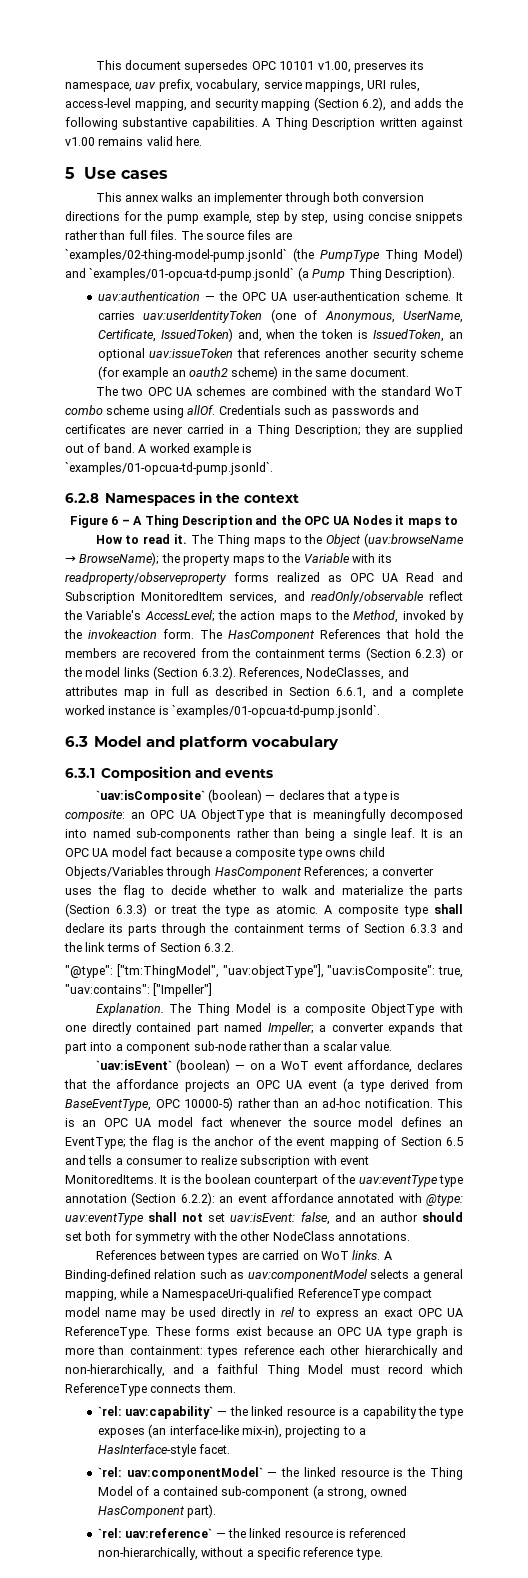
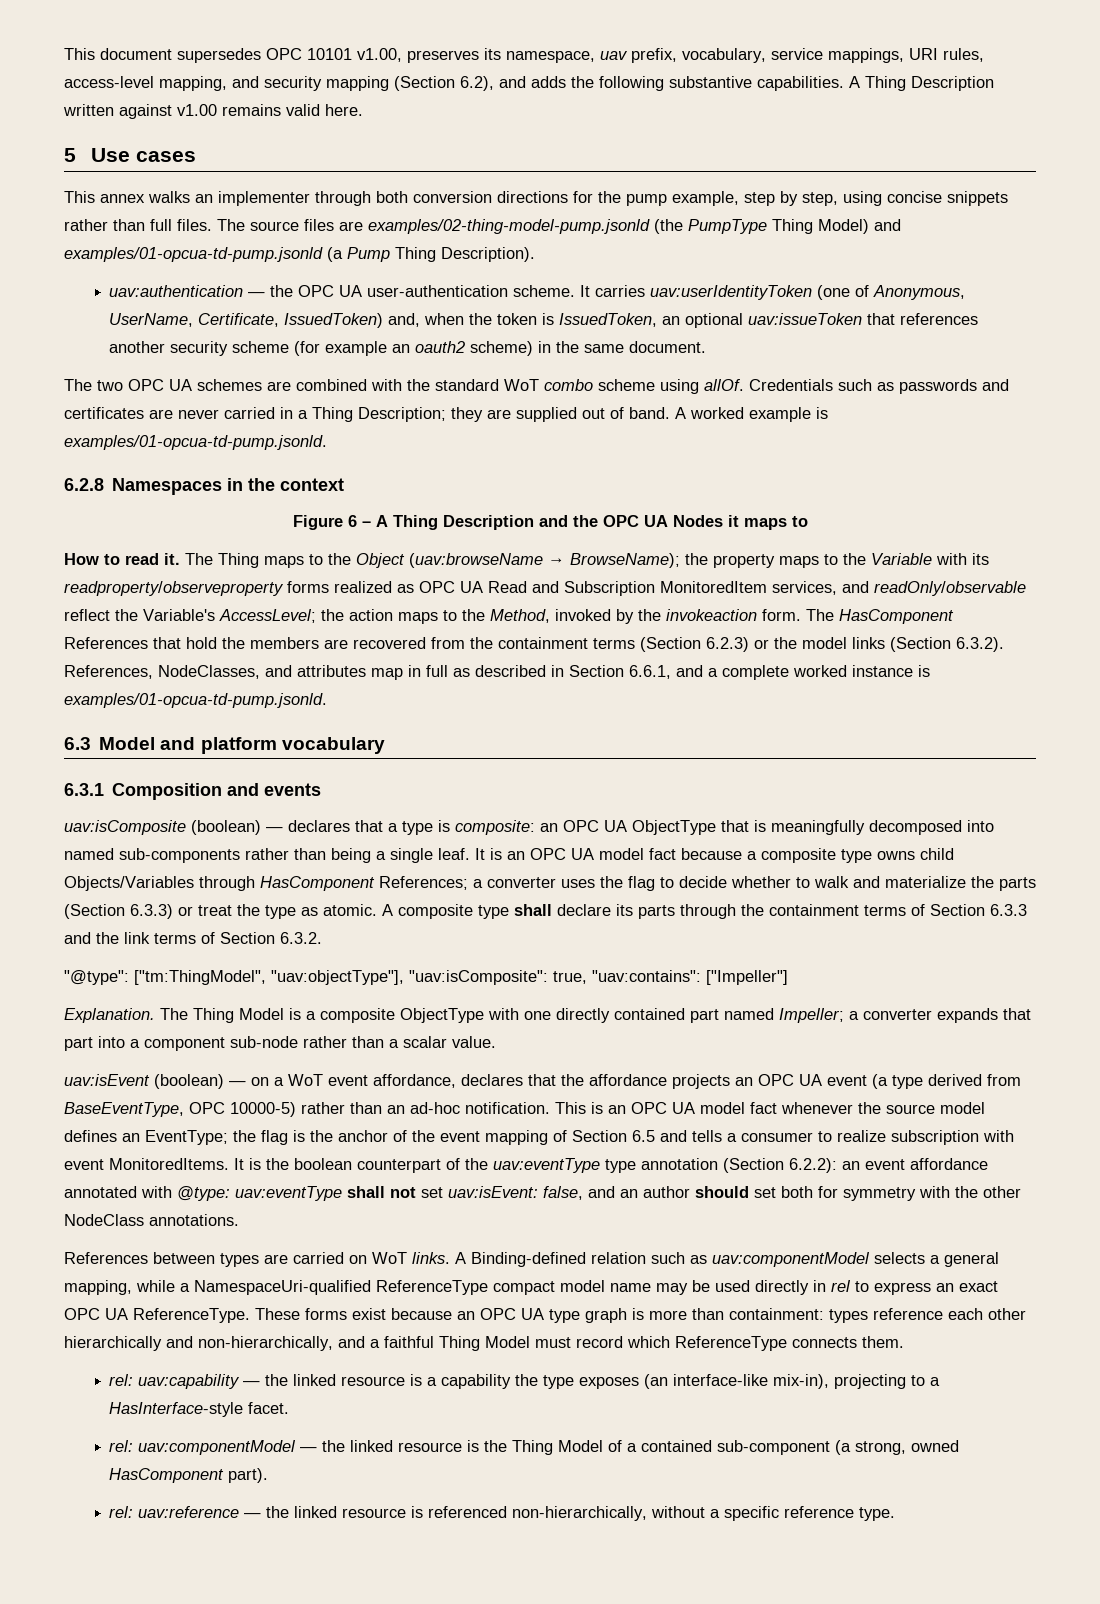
[65,249,287,262] `examples/02-thing-model-pump.jsonld` -> [368,219,650,234] examples/02-thing-model-pump.jsonld
[89,268,295,281] `examples/01-opcua-td-pump.jsonld` -> [64,247,323,262] examples/01-opcua-td-pump.jsonld
[65,462,273,475] `examples/01-opcua-td-pump.jsonld`. -> [64,435,327,450] examples/01-opcua-td-pump.jsonld.
[172,705,381,718] `examples/01-opcua-td-pump.jsonld`. -> [64,693,327,708] examples/01-opcua-td-pump.jsonld.
[95,790,205,803] `uav:isComposite` -> [64,820,186,835] uav:isComposite
[95,1060,172,1070] `uav:isEvent` -> [64,1074,150,1086] uav:isEvent
[97,1406,214,1419] `rel: uav:capability` -> [109,1374,241,1389] rel: uav:capability
[97,1467,263,1480] `rel: uav:componentModel` -> [109,1440,297,1455] rel: uav:componentModel
[97,1528,213,1538] `rel: uav:reference` -> [109,1506,240,1518] rel: uav:reference

